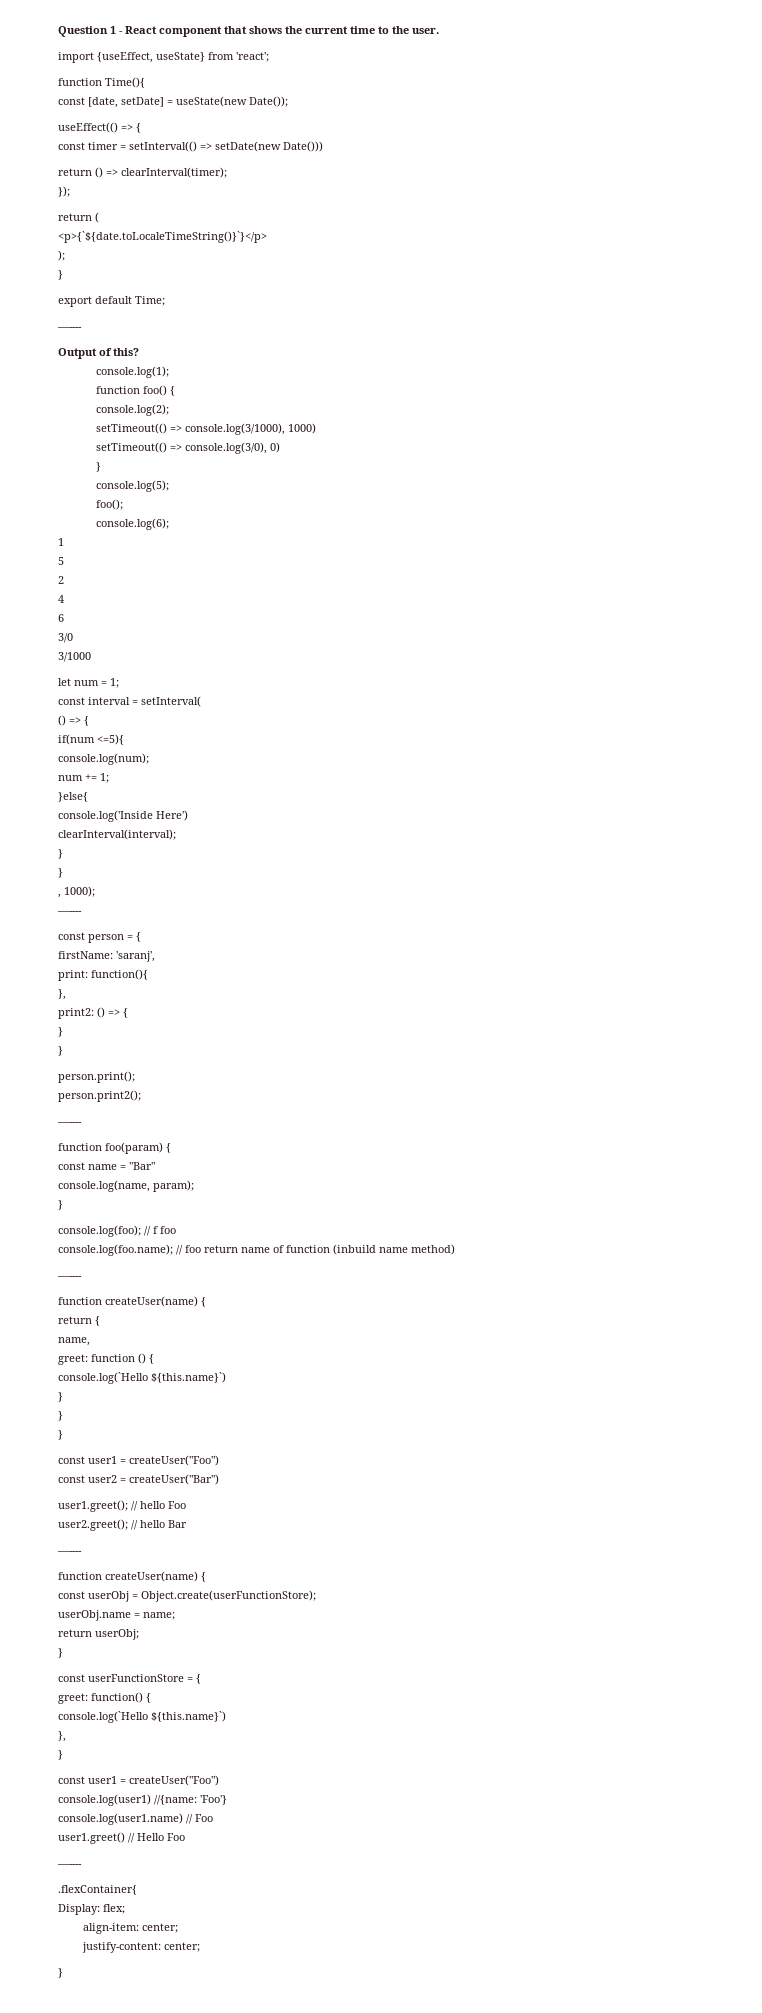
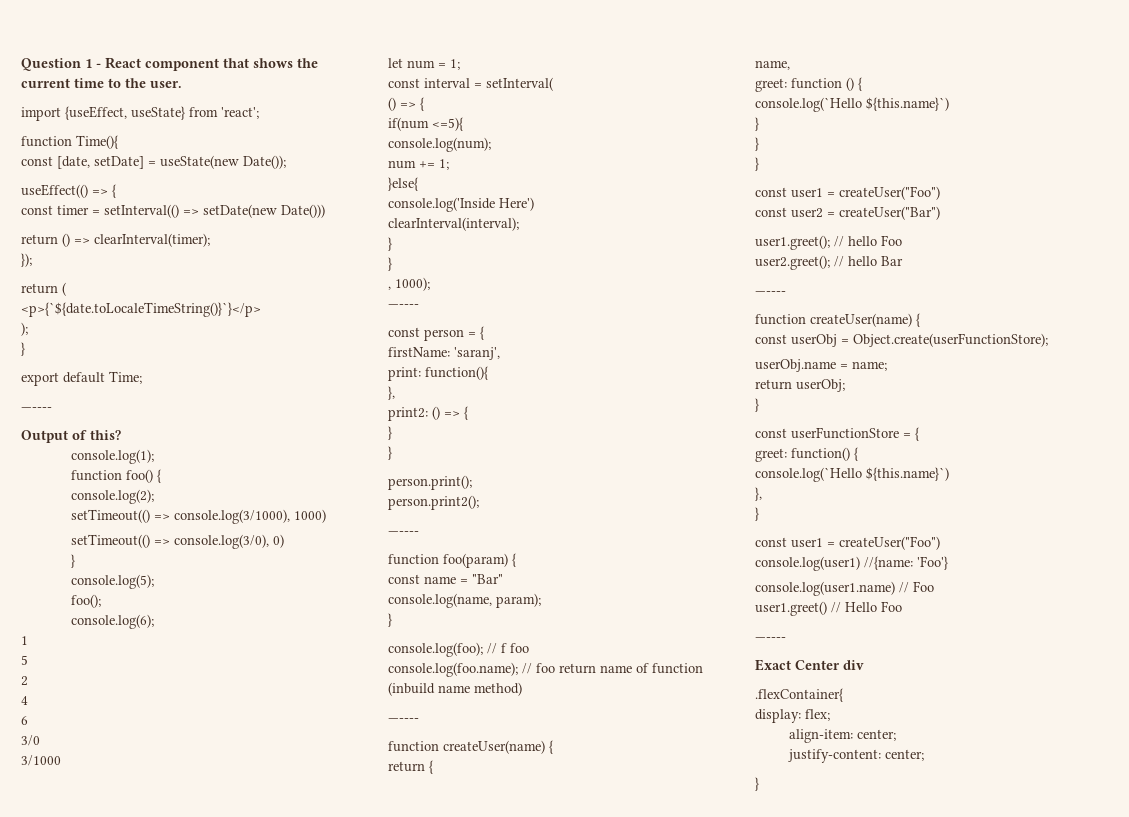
(82, 1865) none -> [755,659,864,671] // Exact Center div
[58,1904,100,1915] Display: -> [755,709,801,723] display:

